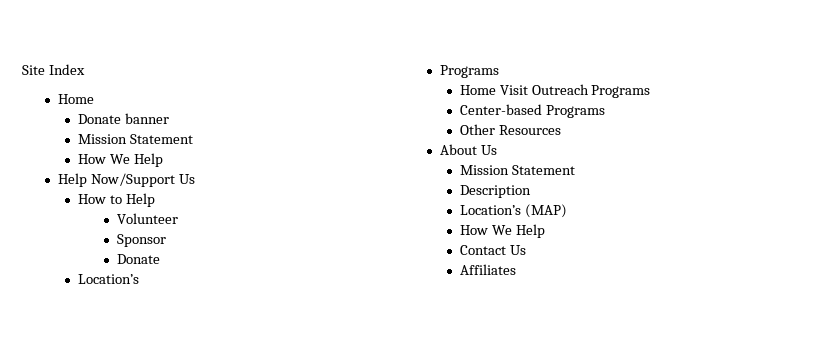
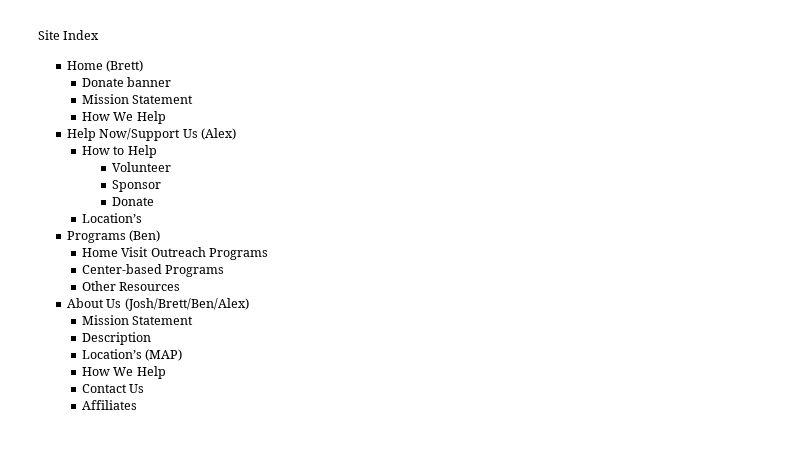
(94, 99) none -> [106,60,144,72] (Brett)
(195, 179) none -> [201,128,237,140] (Alex)
(499, 71) none -> [129,230,161,242] (Ben)
(497, 150) none -> [124,298,249,311] (Josh/Brett/Ben/Alex)

